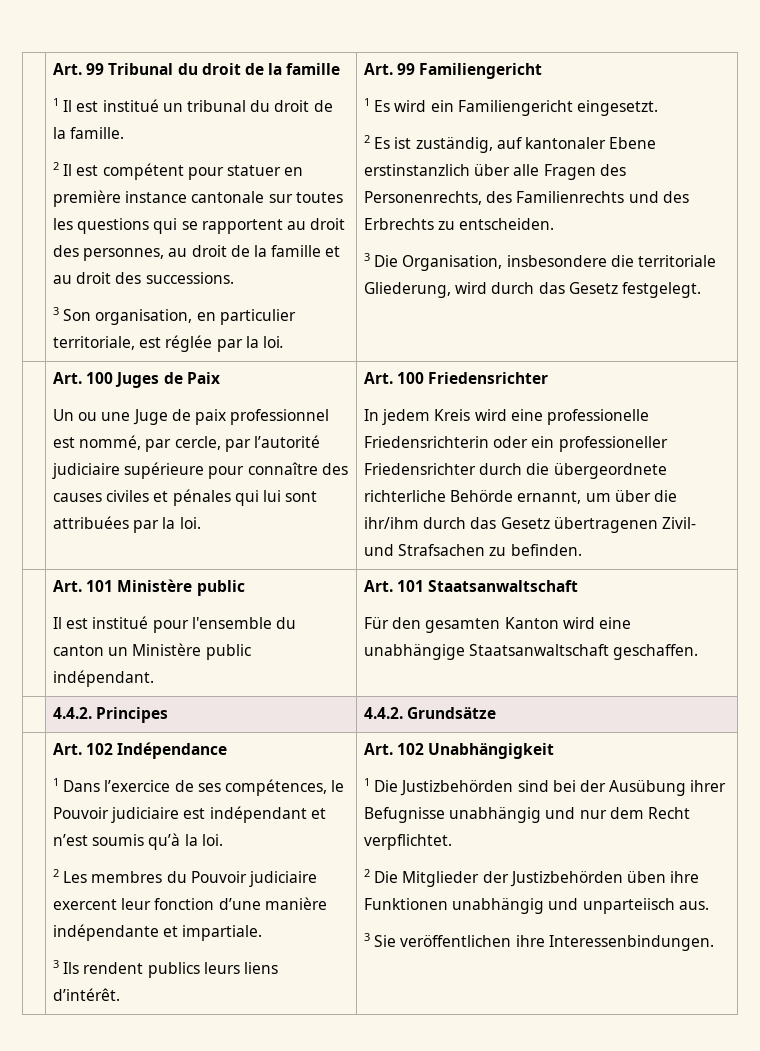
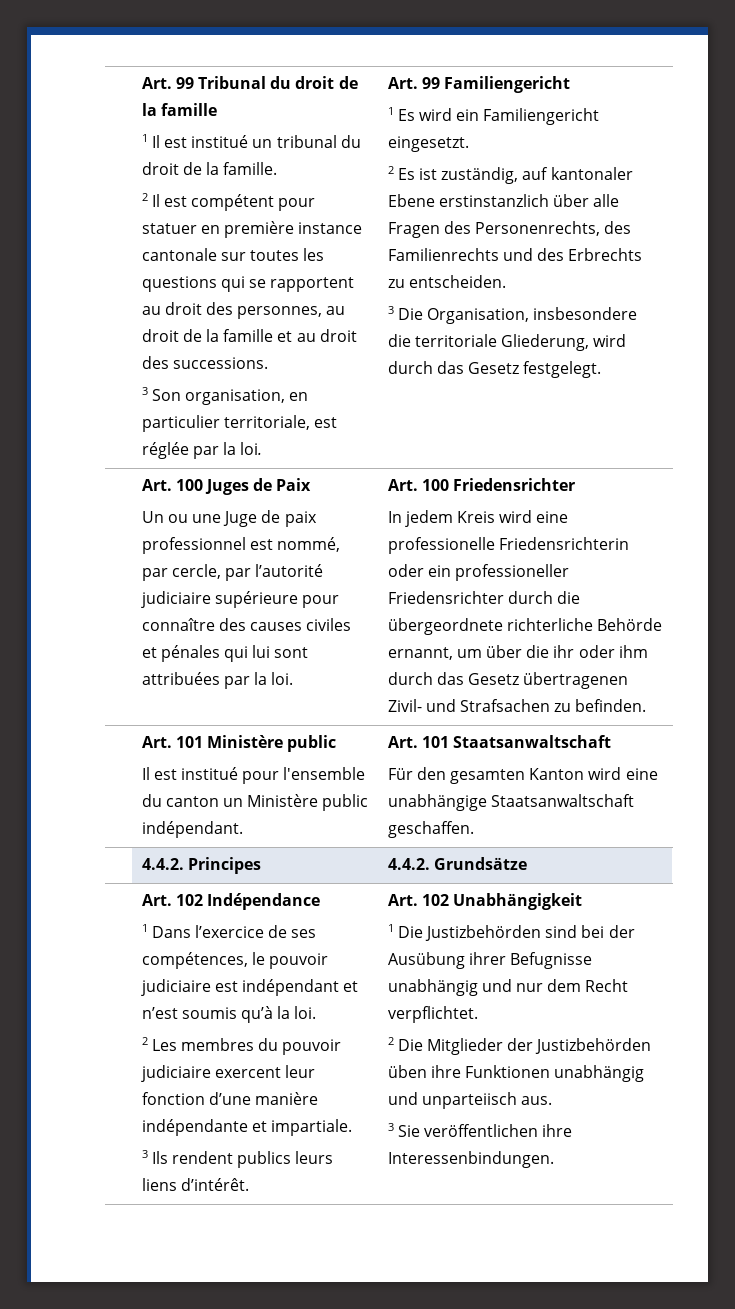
[364,517,420,529] ihr/ihm -> [553,645,648,658] ihr oder ihm
[53,807,110,819] Pouvoir -> [269,953,329,969] pouvoir
[190,871,247,883] Pouvoir -> [282,1039,342,1055] pouvoir

